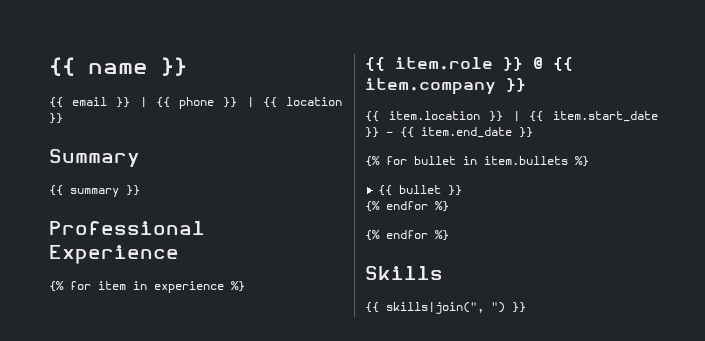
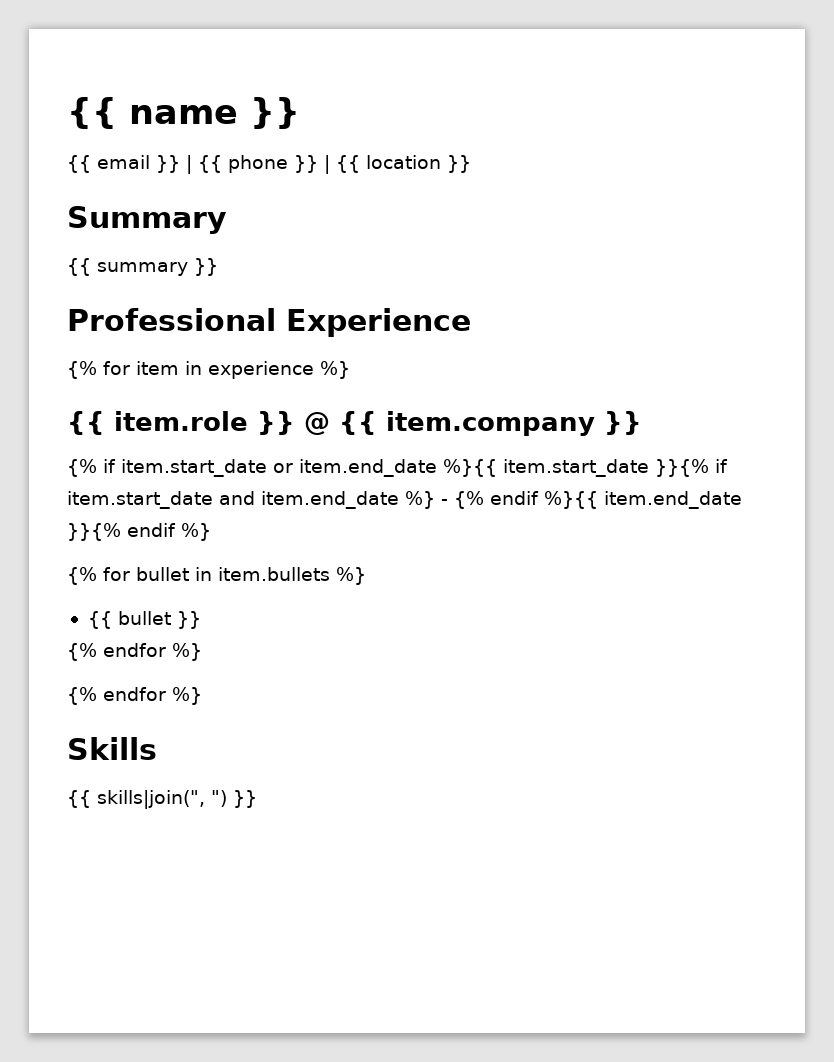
[365,111,658,122] [365,127,533,138] {{ item.location }} | {{ item.start_date }} - {{ item.end_date }} -> [67,459,728,477] [67,491,742,509] [67,523,211,541] {% if item.start_date or item.end_date %}{{ item.start_date }}{% if item.start_date and item.end_date %} - {% endif %}{{ item.end_date }}{% endif %}

